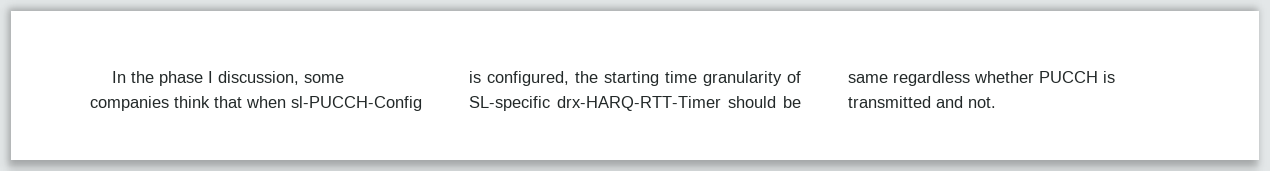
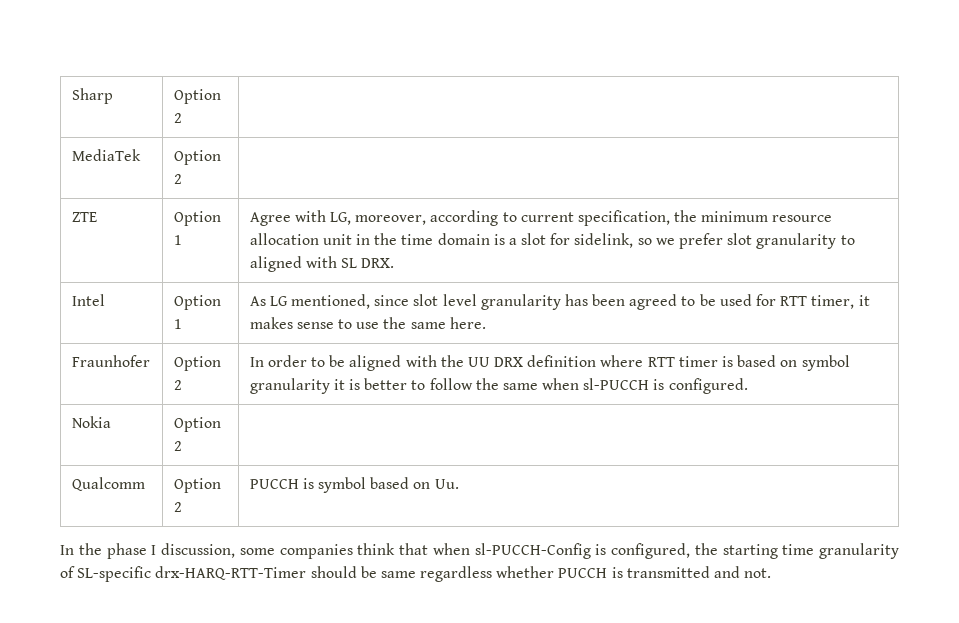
(111, 77) none -> [71,88,113,104] [173,89,221,104] [173,113,182,123] [71,149,141,161] [173,150,221,165] [173,174,182,184] [71,212,97,222] [173,211,221,226] [173,235,182,245] [249,210,833,226] [249,233,855,249] [249,256,395,272] [71,294,105,306] [173,295,221,310] [173,319,182,329] [249,294,870,310] [249,317,486,329] [71,355,150,367] [173,356,221,371] [173,380,182,390] [249,355,850,371] [249,378,748,394] [71,416,111,428] [173,417,221,432] [173,441,182,451] [71,477,145,491] [173,478,221,493] [173,502,182,512] [249,477,459,493] Sharp | Option 2 | // MediaTek | Option 2 | // ZTE | Option 1 | Agree with LG, moreover, according to current specification, the minimum resource allocation unit in the time domain is a slot for sidelink, so we prefer slot granularity to aligned with SL DRX. // Intel | Option 1 | As LG mentioned, since slot level granularity has been agreed to be used for RTT timer, it makes sense to use the same here. // Fraunhofer | Option 2 | In order to be aligned with the UU DRX definition where RTT timer is based on symbol granularity it is better to follow the same when sl-PUCCH is configured. // Nokia | Option 2 | // Qualcomm | Option 2 | PUCCH is symbol based on Uu. //

